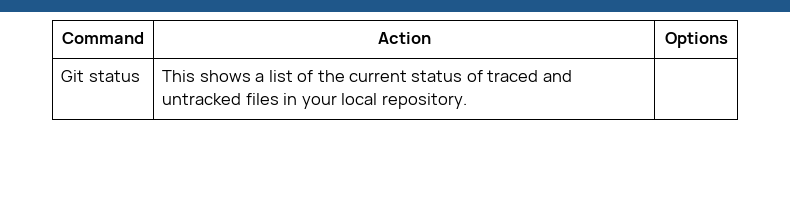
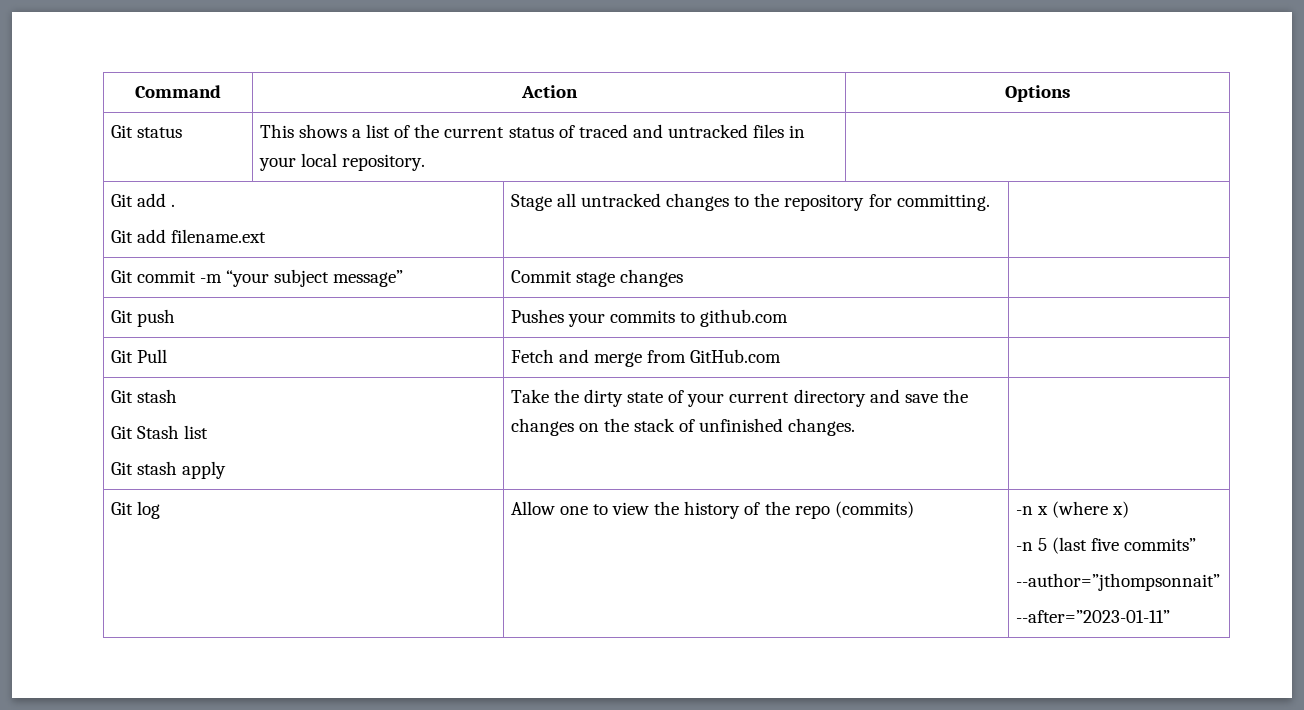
(467, 101) none -> [110,193,175,207] [110,229,266,243] [510,193,990,211] [110,269,404,287] [510,269,683,287] [110,309,175,327] [510,309,789,327] [110,349,167,363] [510,349,782,367] [110,389,177,403] [110,425,208,439] [110,461,226,479] [510,389,968,407] [510,418,856,436] [110,501,160,519] [510,501,914,519] [1015,501,1130,518] [1015,537,1197,554] [1015,573,1220,591] [1015,610,1170,623] // Git add . // Git add filename.ext | Stage all untracked changes to the repository for committing. | // Git commit -m “your subject message” | Commit stage changes | // Git push | Pushes your commits to github.com | // Git Pull | Fetch and merge from GitHub.com | // Git stash // Git Stash list // Git stash apply | Take the dirty state of your current directory and save the changes on the stack of unfinished changes. | // Git log | Allow one to view the history of the repo (commits) | -n x (where x) // -n 5 (last five commits” // --author=”jthompsonnait” // --after=”2023-01-11”

